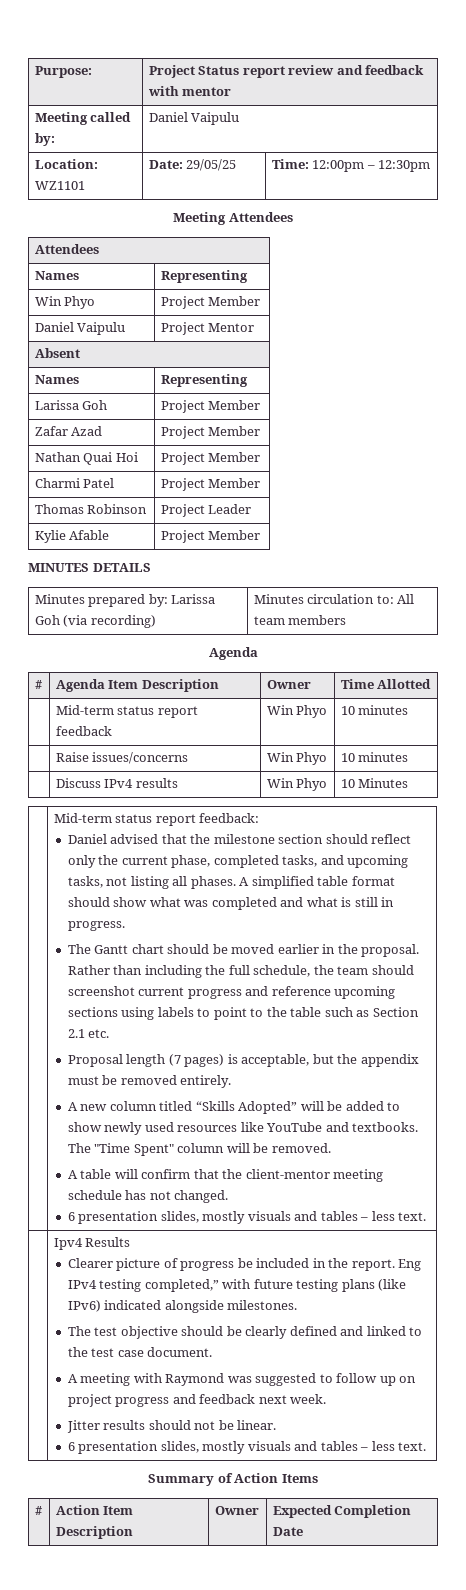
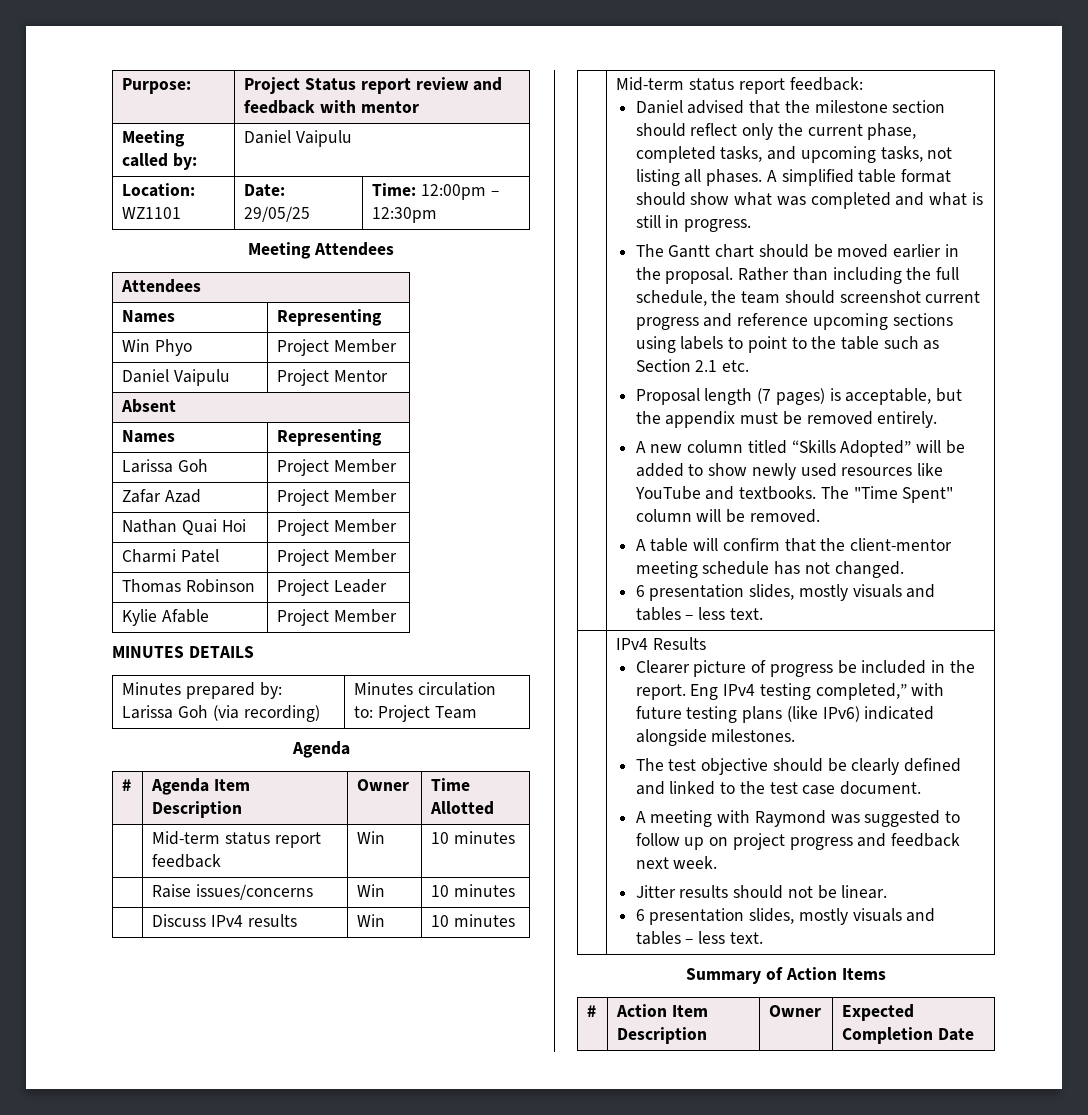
[397,594,415,604] [253,615,347,625] All team members -> [378,705,477,722] Project Team
[296,705,328,718] Phyo -> (386, 837) none
[296,752,328,765] Phyo -> (386, 890) none
[296,778,328,791] [340,778,409,788] Phyo | 10 Minutes -> [431,914,516,927] | 10 minutes
[53,1238,83,1250] Ipv4 -> [616,638,649,650] IPv4

